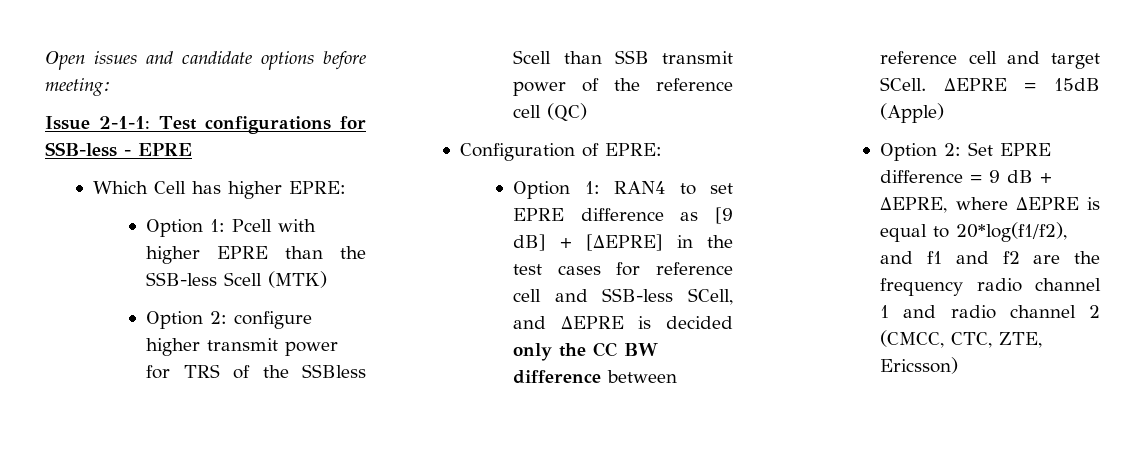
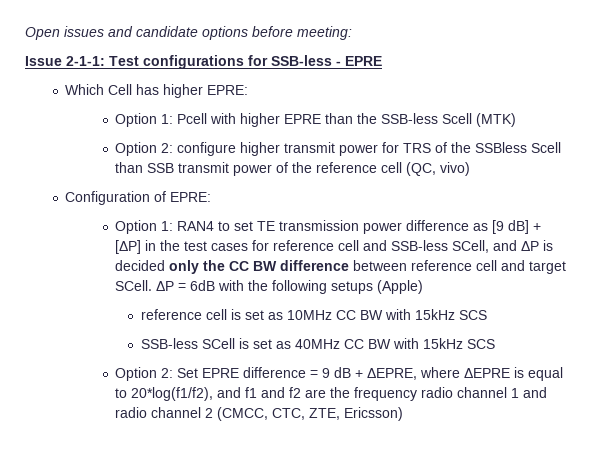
[547,103,588,122] (QC) -> [406,162,471,176] (QC, vivo)
[513,208,565,221] EPRE -> [257,220,403,234] TE transmission power
[586,234,664,251] [ΔEPRE] -> [115,240,142,254] [ΔP]
[560,316,624,329] ΔEPRE -> [521,241,540,251] ΔP
[943,78,1100,91] [880,103,945,123] ΔEPRE = 15dB (Apple) -> [156,280,424,294] [140,309,487,320] [140,338,495,349] ΔP = 6dB with the following setups (Apple) // reference cell is set as 10MHz CC BW with 15kHz SCS // SSB-less SCell is set as 40MHz CC BW with 15kHz SCS

